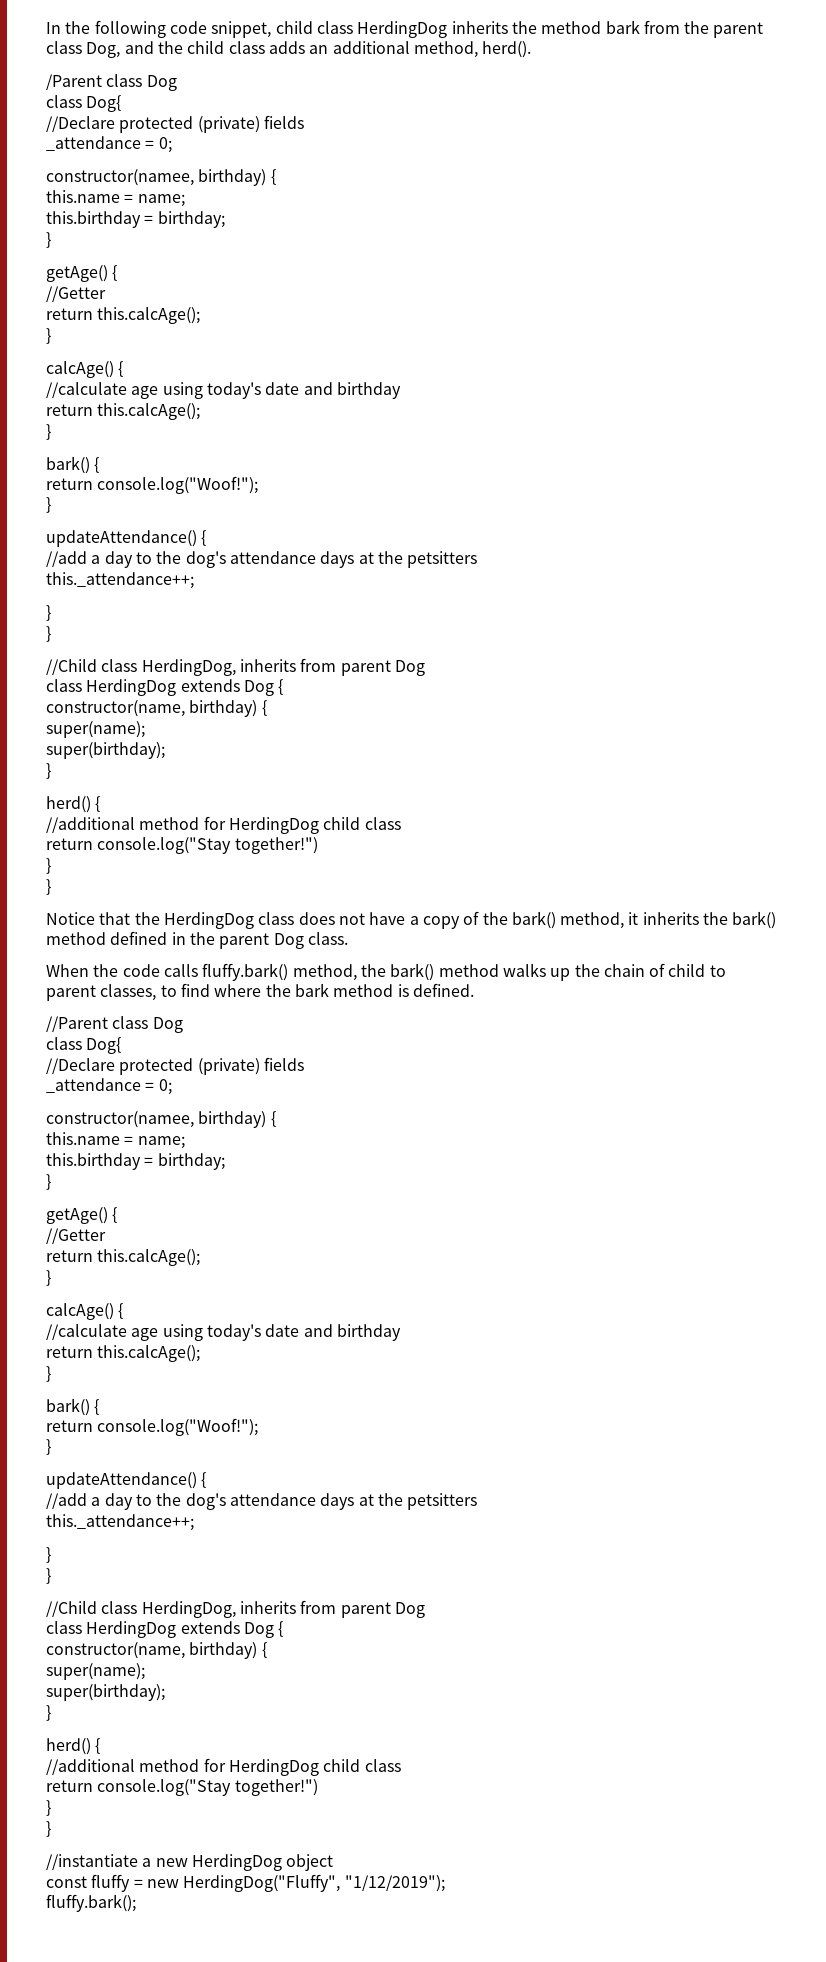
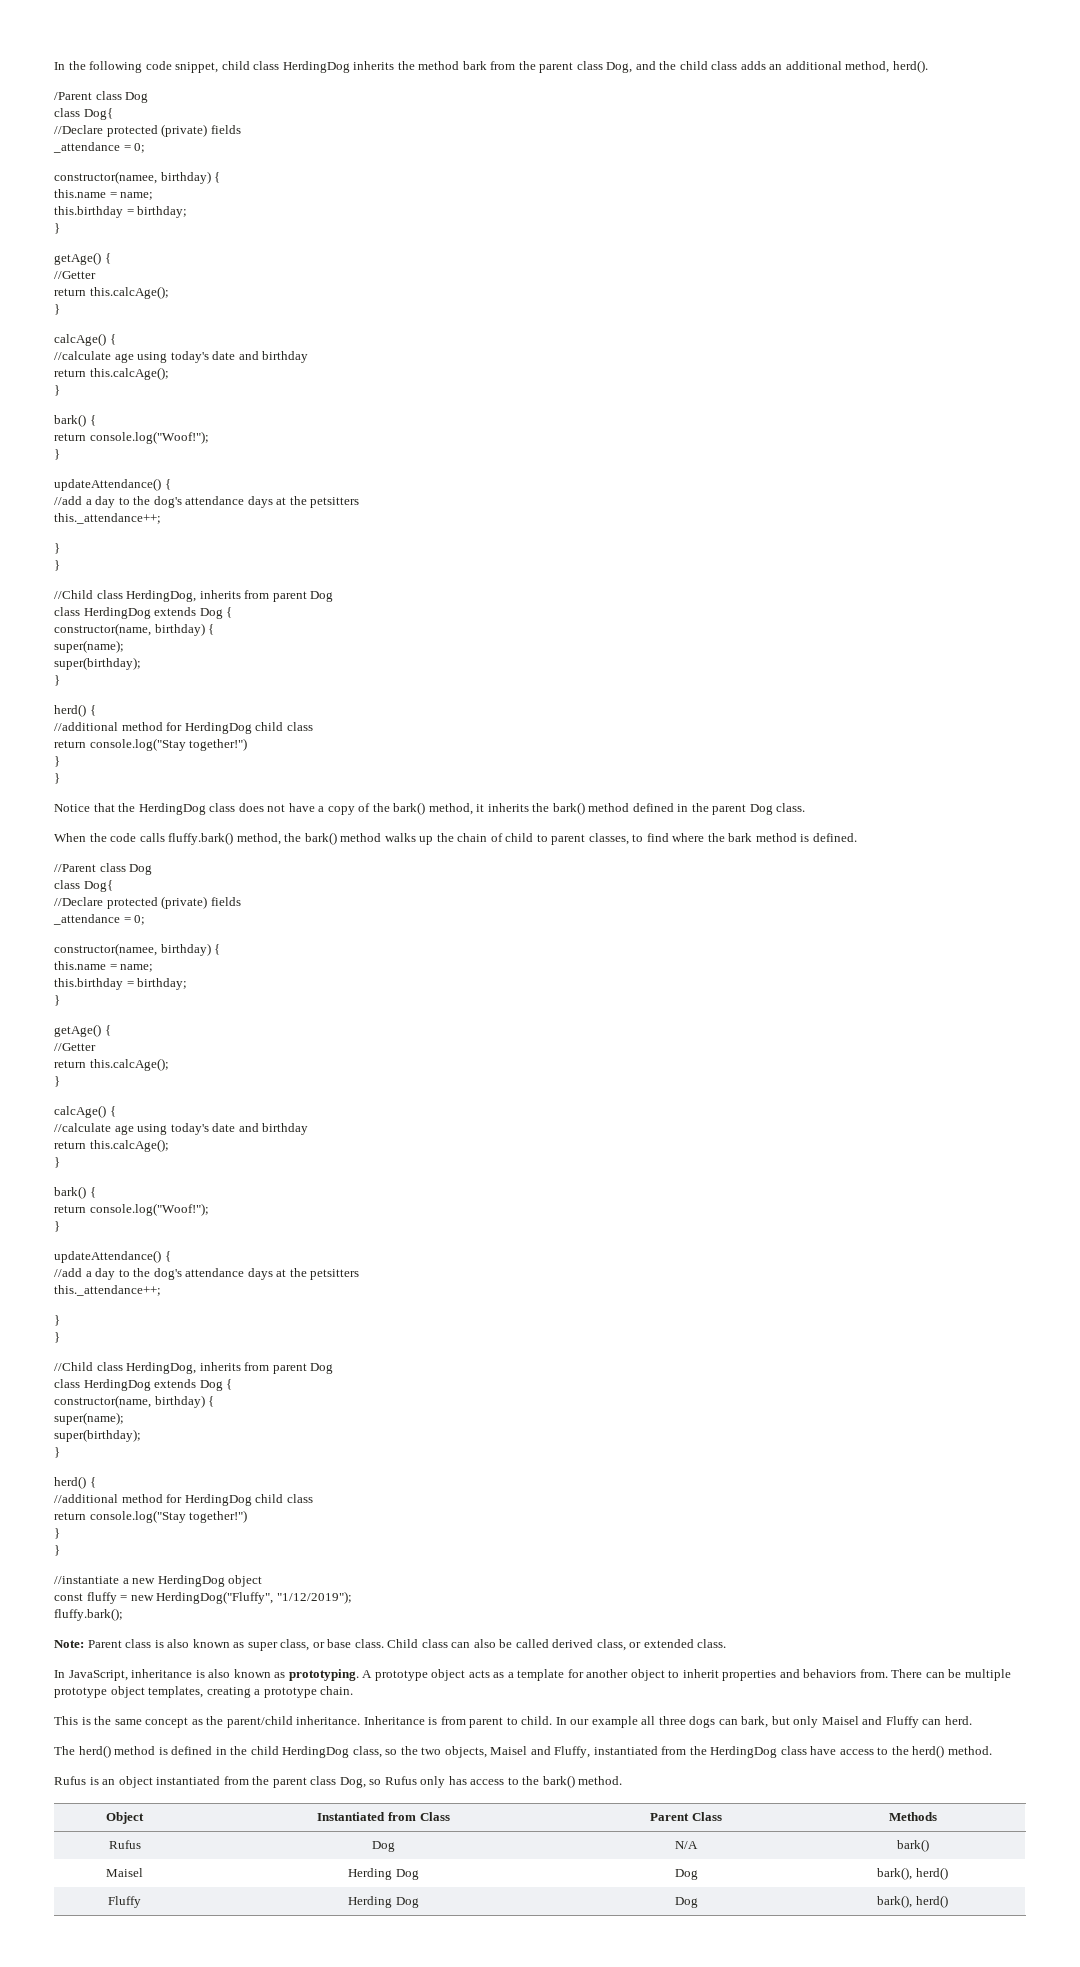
(136, 1903) none -> [54,1639,727,1651] [54,1669,1011,1681] [54,1686,354,1698] [54,1716,972,1728] [54,1745,992,1758] [54,1775,623,1788] [106,1812,144,1824] [317,1812,450,1821] [650,1812,722,1821] [888,1812,937,1821] [108,1840,141,1849] [372,1841,395,1852] [675,1841,698,1849] [896,1839,929,1852] [106,1868,143,1877] [348,1868,419,1880] [674,1869,698,1880] [877,1867,948,1880] [108,1896,141,1908] [348,1896,419,1908] [674,1897,698,1908] [877,1895,948,1908] // Note: Parent class is also known as super class, or base class. Child class can also be called derived class, or extended class. // In JavaScript, inheritance is also known as prototyping. A prototype object acts as a template for another object to inherit properties and behaviors from. There can be multiple prototype object templates, creating a prototype chain. // This is the same concept as the parent/child inheritance. Inheritance is from parent to child. In our example all three dogs can bark, but only Maisel and Fluffy can herd. // The herd() method is defined in the child HerdingDog class, so the two objects, Maisel and Fluffy, instantiated from the HerdingDog class have access to the herd() method. // Rufus is an object instantiated from the parent class Dog, so Rufus only has access to the bark() method. // Object | Instantiated from Class | Parent Class | Methods // Rufus | Dog | N/A | bark() // Maisel | Herding Dog | Dog | bark(), herd() // Fluffy | Herding Dog | Dog | bark(), herd()

